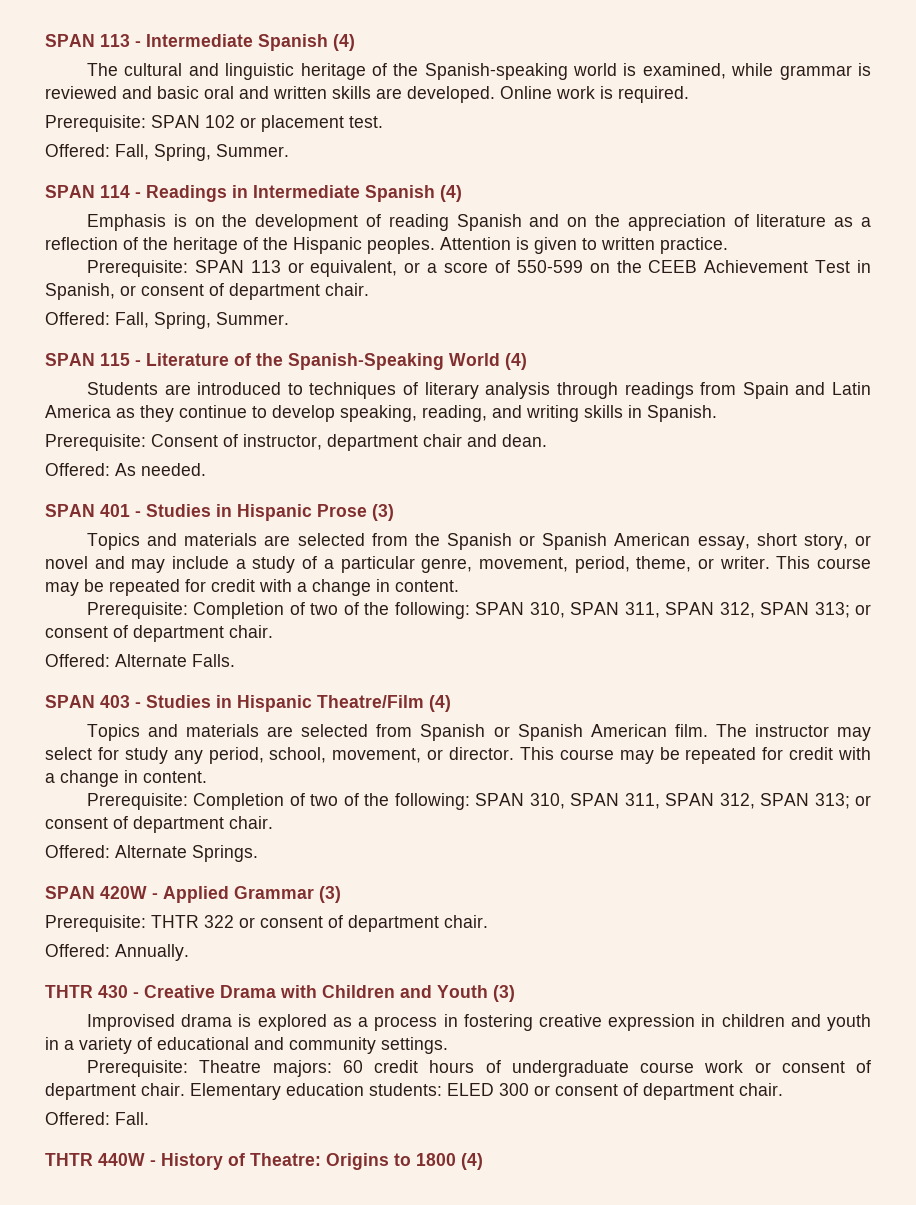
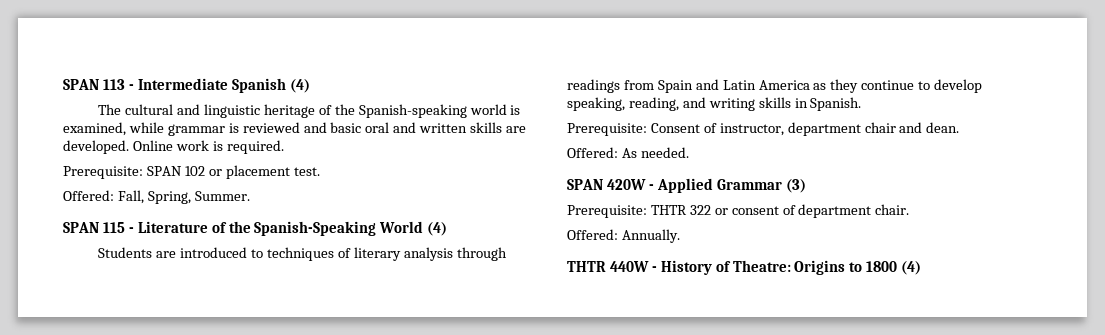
[45,185,462,202] [86,214,872,231] [45,237,728,254] [86,260,871,277] [45,283,369,300] [45,312,289,329] // SPAN 114 - Readings in Intermediate Spanish (4) // Emphasis is on the development of reading Spanish and on the appreciation of literature as a reflection of the heritage of the Hispanic peoples. Attention is given to written practice. // Prerequisite: SPAN 113 or equivalent, or a score of 550-599 on the CEEB Achievement Test in Spanish, or consent of department chair. // Offered: Fall, Spring, Summer. -> (250, 196) none
[45,504,394,521] [86,533,872,550] [45,556,871,573] [45,579,459,596] [86,602,871,619] [45,625,273,642] [45,654,235,667] [45,695,451,712] [86,724,871,741] [45,747,871,764] [45,770,207,787] [86,793,871,810] [45,816,273,833] [45,845,258,862] // SPAN 401 - Studies in Hispanic Prose (3) // Topics and materials are selected from the Spanish or Spanish American essay, short story, or novel and may include a study of a particular genre, movement, period, theme, or writer. This course may be repeated for credit with a change in content. // Prerequisite: Completion of two of the following: SPAN 310, SPAN 311, SPAN 312, SPAN 313; or consent of department chair. // Offered: Alternate Falls. // SPAN 403 - Studies in Hispanic Theatre/Film (4) // Topics and materials are selected from Spanish or Spanish American film. The instructor may select for study any period, school, movement, or director. This course may be repeated for credit with a change in content. // Prerequisite: Completion of two of the following: SPAN 310, SPAN 311, SPAN 312, SPAN 313; or consent of department chair. // Offered: Alternate Springs. -> (689, 152) none
[45,985,515,1002] [86,1014,871,1031] [45,1037,448,1054] [86,1060,871,1077] [45,1083,783,1100] [45,1112,149,1125] // THTR 430 - Creative Drama with Children and Youth (3) // Improvised drama is explored as a process in fostering creative expression in children and youth in a variety of educational and community settings. // Prerequisite: Theatre majors: 60 credit hours of undergraduate course work or consent of department chair. Elementary education students: ELED 300 or consent of department chair. // Offered: Fall. -> (680, 236) none

